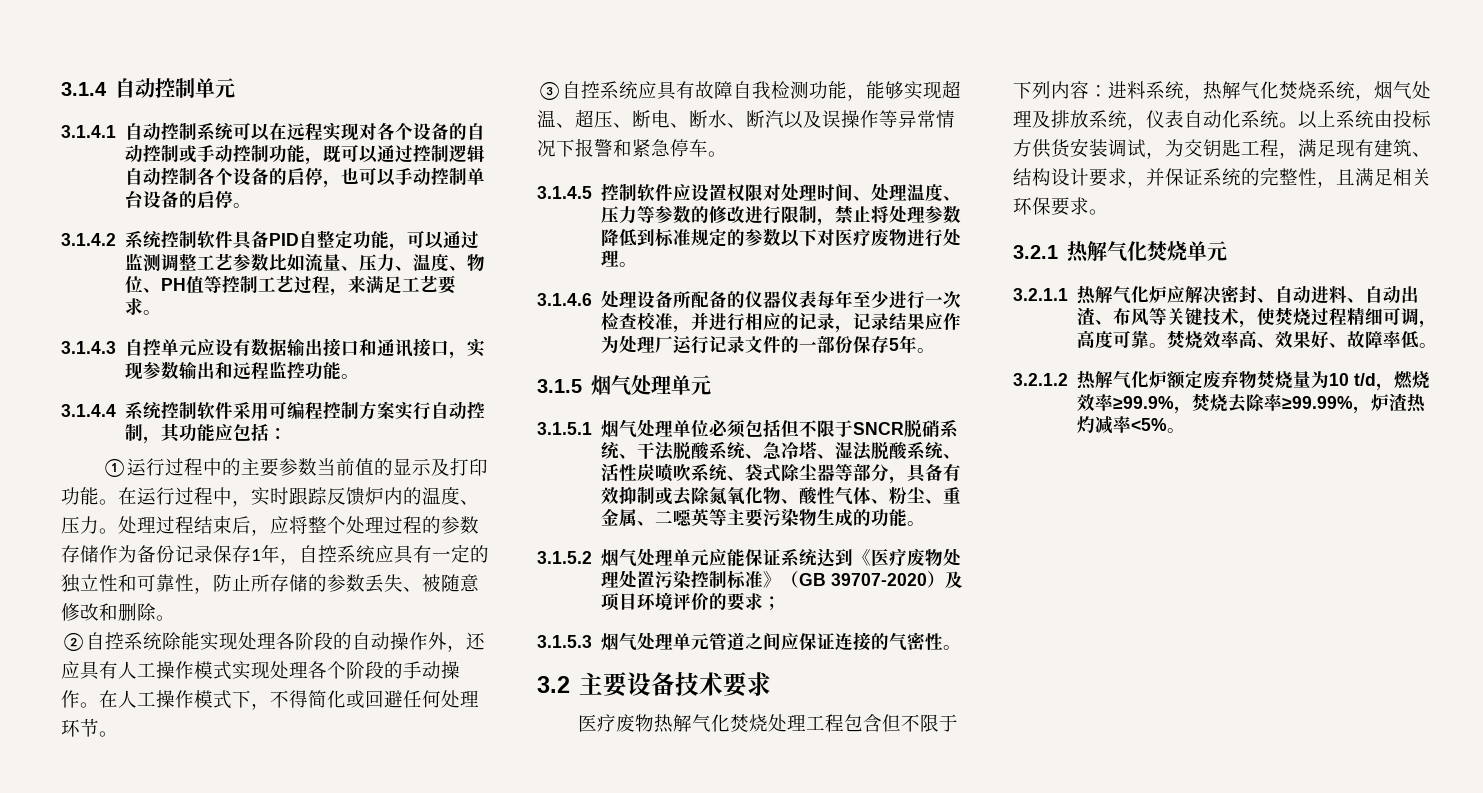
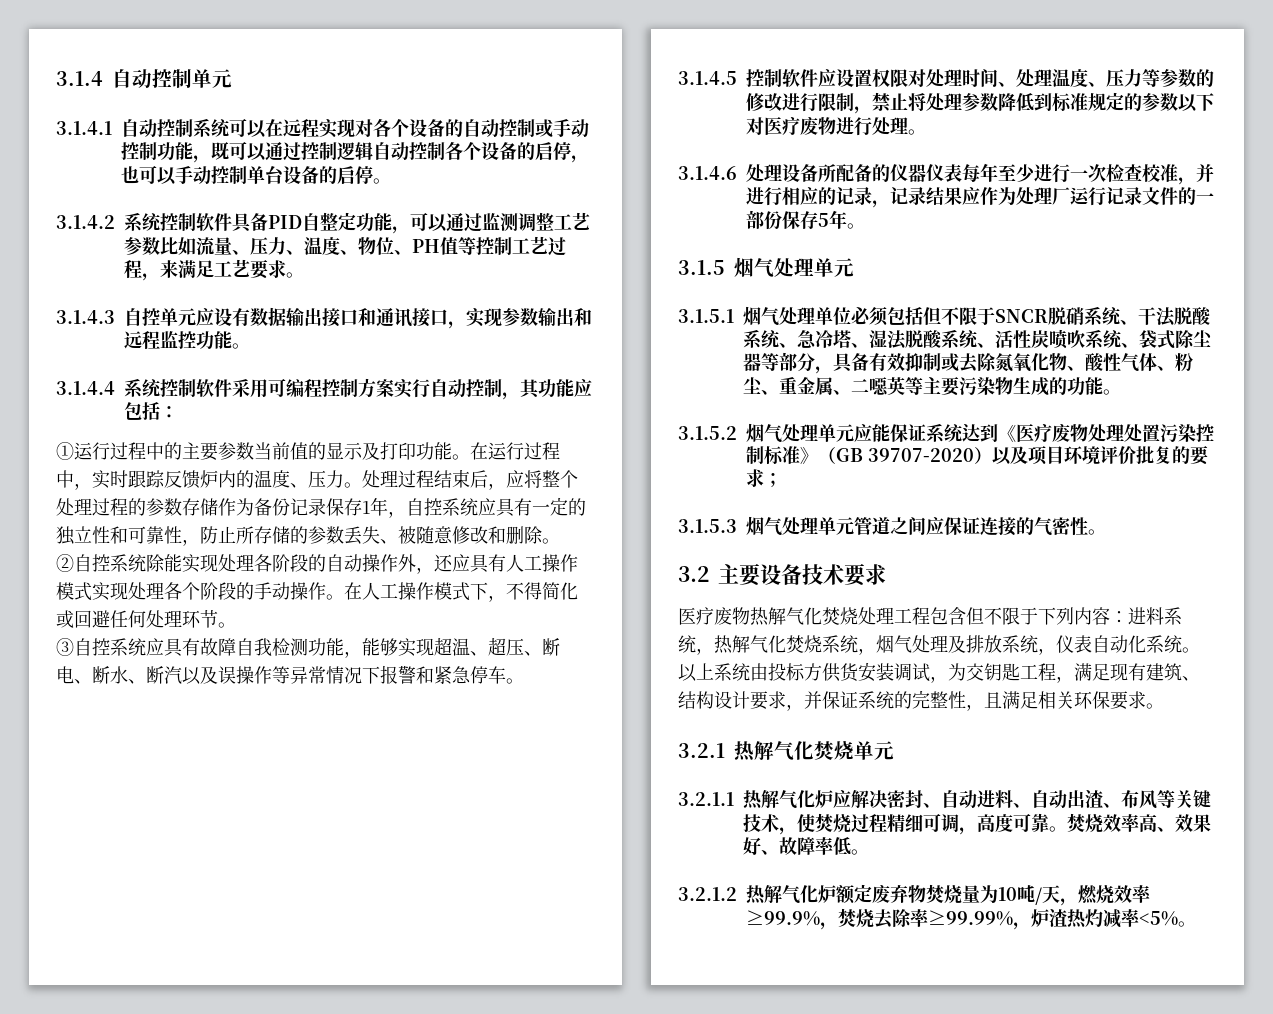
(946, 579) none -> [992,447,1012,465] 以
(710, 601) none -> [1136,446,1172,464] 批复
[1354,373,1377,386] t/d -> [1017,885,1060,905] 吨/天

